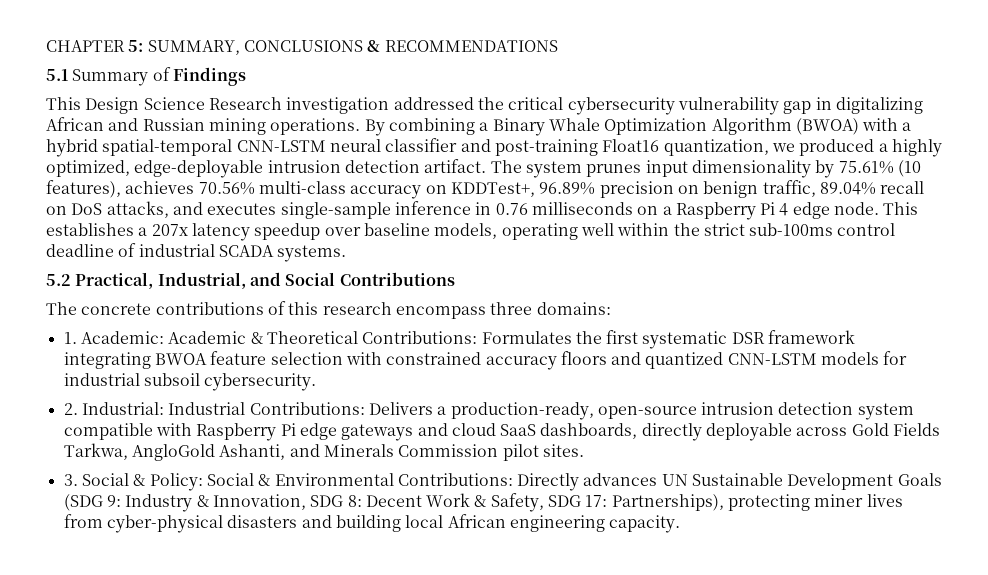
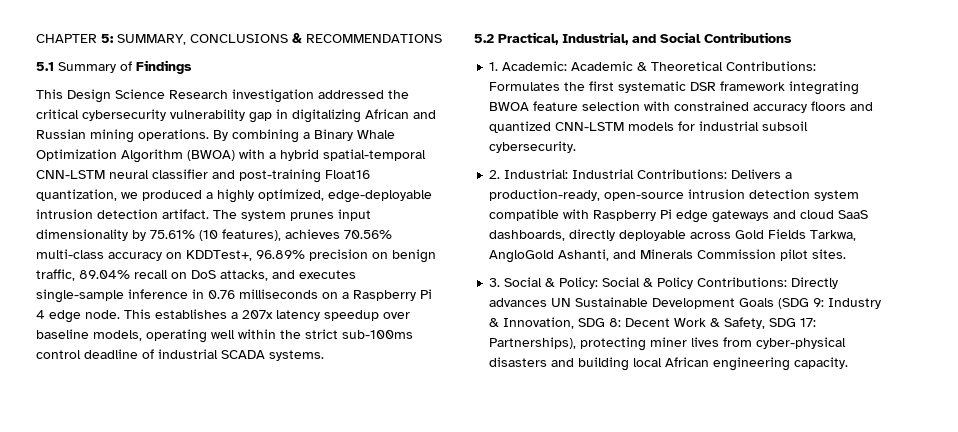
[46,301,611,319] // The concrete contributions of this research encompass three domains: -> (792, 37) none
[274,473,394,486] Environmental -> [657,277,694,289] Policy

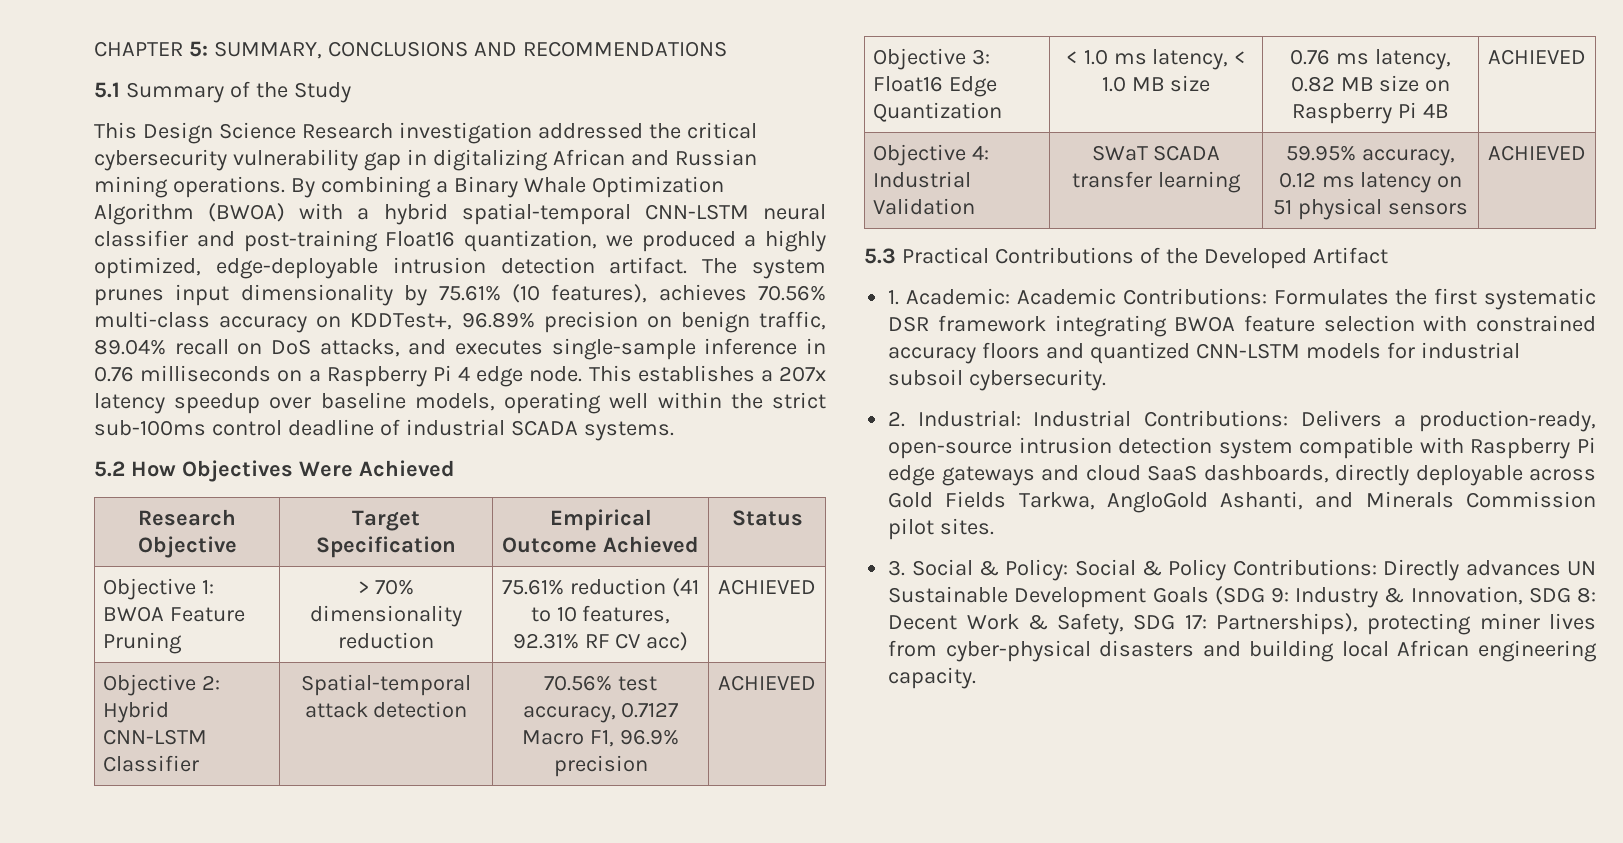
[292,33,302,43] & -> [473,42,517,56] AND
[136,60,192,74] Findings -> [255,82,351,103] the Study
[498,32,792,45] Practical, Industrial, and Social Contributions -> [130,460,455,482] [138,509,236,526] [137,536,237,558] [352,510,420,531] [316,536,456,558] [549,509,652,531] [502,536,699,553] [731,510,803,526] [102,578,214,600] [102,606,245,622] [102,632,182,654] [357,579,415,595] [310,605,462,627] [338,632,434,649] [502,578,699,597] [530,605,671,624] [512,632,689,651] [717,579,816,595] [102,674,220,696] [102,701,169,723] [102,729,207,745] [102,755,199,772] [301,674,471,696] [304,701,468,718] [544,675,657,691] [522,702,679,723] [522,729,679,747] [553,755,648,777] [717,675,816,691] [872,48,990,70] [872,76,997,97] [872,102,1002,122] [1065,49,1247,70] [1101,75,1211,92] [1290,49,1451,70] [1290,75,1451,92] [1292,102,1449,124] [1488,49,1586,65] [872,144,989,166] [872,171,971,188] [872,198,975,215] [1091,145,1221,161] [1072,171,1241,193] [1286,145,1455,166] [1278,172,1463,193] [1273,198,1468,220] [1488,145,1586,161] [864,247,1388,269] How Objectives Were Achieved // Research Objective | Target Specification | Empirical Outcome Achieved | Status // Objective 1: BWOA Feature Pruning | > 70% dimensionality reduction | 75.61% reduction (41 to 10 features, 92.31% RF CV acc) | ACHIEVED // Objective 2: Hybrid CNN-LSTM Classifier | Spatial-temporal attack detection | 70.56% test accuracy, 0.7127 Macro F1, 96.9% precision | ACHIEVED // Objective 3: Float16 Edge Quantization | < 1.0 ms latency, < 1.0 MB size | 0.76 ms latency, 0.82 MB size on Raspberry Pi 4B | ACHIEVED // Objective 4: Industrial Validation | SWaT SCADA transfer learning | 59.95% accuracy, 0.12 ms latency on 51 physical sensors | ACHIEVED // 5.3 Practical Contributions of the Developed Artifact
[637,61,724,71] & Theoretical -> (1116, 296) none

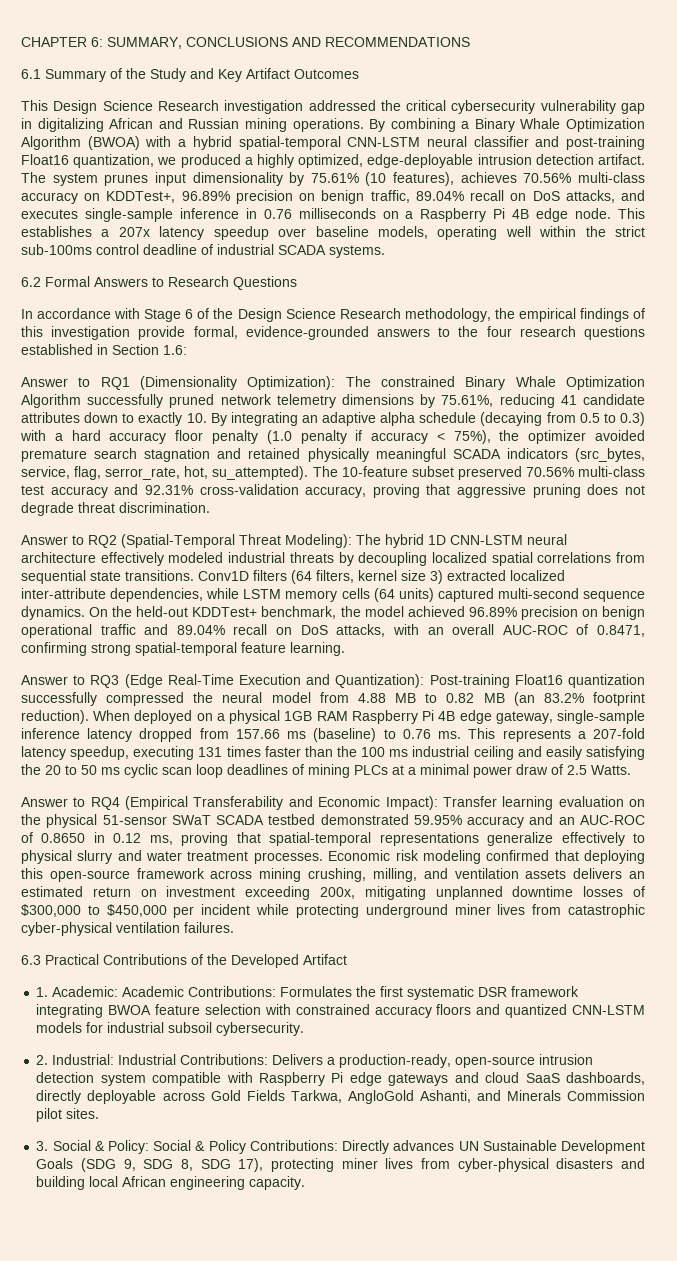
[188,41,208,57] 5: -> [91,37,103,47] 6:
[94,82,120,98] 5.1 -> [21,69,41,79] 6.1
(351, 92) none -> [190,68,359,82] and Key Artifact Outcomes
[458,366,470,381] 4 -> [512,209,530,219] 4B
[94,460,455,482] [138,509,236,526] [137,536,237,558] [352,510,420,531] [316,536,456,558] [549,509,652,531] [502,536,699,553] [731,510,803,526] [102,578,214,600] [102,606,245,622] [102,632,182,654] [357,579,415,595] [310,605,462,627] [338,632,434,649] [502,578,699,597] [530,605,671,624] [512,632,689,651] [717,579,816,595] [102,674,220,696] [102,701,169,723] [102,729,207,745] [102,755,199,772] [301,674,471,696] [304,701,468,718] [544,675,657,691] [522,702,679,723] [522,729,679,747] [553,755,648,777] [717,675,816,691] [872,48,990,70] [872,76,997,97] [872,102,1002,122] [1065,49,1247,70] [1101,75,1211,92] [1290,49,1451,70] [1290,75,1451,92] [1292,102,1449,124] [1488,49,1586,65] [872,144,989,166] [872,171,971,188] [872,198,975,215] [1091,145,1221,161] [1072,171,1241,193] [1286,145,1455,166] [1278,172,1463,193] [1273,198,1468,220] [1488,145,1586,161] [864,248,896,264] 5.2 How Objectives Were Achieved // Research Objective | Target Specification | Empirical Outcome Achieved | Status // Objective 1: BWOA Feature Pruning | > 70% dimensionality reduction | 75.61% reduction (41 to 10 features, 92.31% RF CV acc) | ACHIEVED // Objective 2: Hybrid CNN-LSTM Classifier | Spatial-temporal attack detection | 70.56% test accuracy, 0.7127 Macro F1, 96.9% precision | ACHIEVED // Objective 3: Float16 Edge Quantization | < 1.0 ms latency, < 1.0 MB size | 0.76 ms latency, 0.82 MB size on Raspberry Pi 4B | ACHIEVED // Objective 4: Industrial Validation | SWaT SCADA transfer learning | 59.95% accuracy, 0.12 ms latency on 51 physical sensors | ACHIEVED // 5.3 -> [21,276,297,290] [21,308,645,322] [21,326,645,340] [21,344,187,355] [21,376,645,390] [21,394,645,408] [21,412,645,426] [20,430,645,444] [21,448,645,462] [21,466,646,480] [21,484,645,498] [21,502,210,516] [21,534,567,548] [21,552,645,566] [21,570,565,584] [21,588,646,602] [21,606,645,620] [21,624,646,638] [21,642,345,656] [21,674,645,688] [21,692,645,706] [21,710,645,724] [21,728,645,742] [21,746,645,760] [21,764,631,778] [21,796,645,810] [21,814,645,828] [21,832,645,846] [21,850,645,864] [21,868,645,882] [21,886,645,900] [21,904,645,918] [21,922,234,936] [21,955,41,965] 6.2 Formal Answers to Research Questions // In accordance with Stage 6 of the Design Science Research methodology, the empirical findings of this investigation provide formal, evidence-grounded answers to the four research questions established in Section 1.6: // Answer to RQ1 (Dimensionality Optimization): The constrained Binary Whale Optimization Algorithm successfully pruned network telemetry dimensions by 75.61%, reducing 41 candidate attributes down to exactly 10. By integrating an adaptive alpha schedule (decaying from 0.5 to 0.3) with a hard accuracy floor penalty (1.0 penalty if accuracy < 75%), the optimizer avoided premature search stagnation and retained physically meaningful SCADA indicators (src_bytes, service, flag, serror_rate, hot, su_attempted). The 10-feature subset preserved 70.56% multi-class test accuracy and 92.31% cross-validation accuracy, proving that aggressive pruning does not degrade threat discrimination. // Answer to RQ2 (Spatial-Temporal Threat Modeling): The hybrid 1D CNN-LSTM neural architecture effectively modeled industrial threats by decoupling localized spatial correlations from sequential state transitions. Conv1D filters (64 filters, kernel size 3) extracted localized inter-attribute dependencies, while LSTM memory cells (64 units) captured multi-second sequence dynamics. On the held-out KDDTest+ benchmark, the model achieved 96.89% precision on benign operational traffic and 89.04% recall on DoS attacks, with an overall AUC-ROC of 0.8471, confirming strong spatial-temporal feature learning. // Answer to RQ3 (Edge Real-Time Execution and Quantization): Post-training Float16 quantization successfully compressed the neural model from 4.88 MB to 0.82 MB (an 83.2% footprint reduction). When deployed on a physical 1GB RAM Raspberry Pi 4B edge gateway, single-sample inference latency dropped from 157.66 ms (baseline) to 0.76 ms. This represents a 207-fold latency speedup, executing 131 times faster than the 100 ms industrial ceiling and easily satisfying the 20 to 50 ms cyclic scan loop deadlines of mining PLCs at a minimal power draw of 2.5 Watts. // Answer to RQ4 (Empirical Transferability and Economic Impact): Transfer learning evaluation on the physical 51-sensor SWaT SCADA testbed demonstrated 59.95% accuracy and an AUC-ROC of 0.8650 in 0.12 ms, proving that spatial-temporal representations generalize effectively to physical slurry and water treatment processes. Economic risk modeling confirmed that deploying this open-source framework across mining crushing, milling, and ventilation assets delivers an estimated return on investment exceeding 200x, mitigating unplanned downtime losses of $300,000 to $450,000 per incident while protecting underground miner lives from catastrophic cyber-physical ventilation failures. // 6.3
[1271,586,1596,608] [888,613,1359,635] 9: Industry & Innovation, SDG 8: Decent Work & Safety, SDG 17: Partnerships), -> [123,1158,264,1172] 9, SDG 8, SDG 17),

